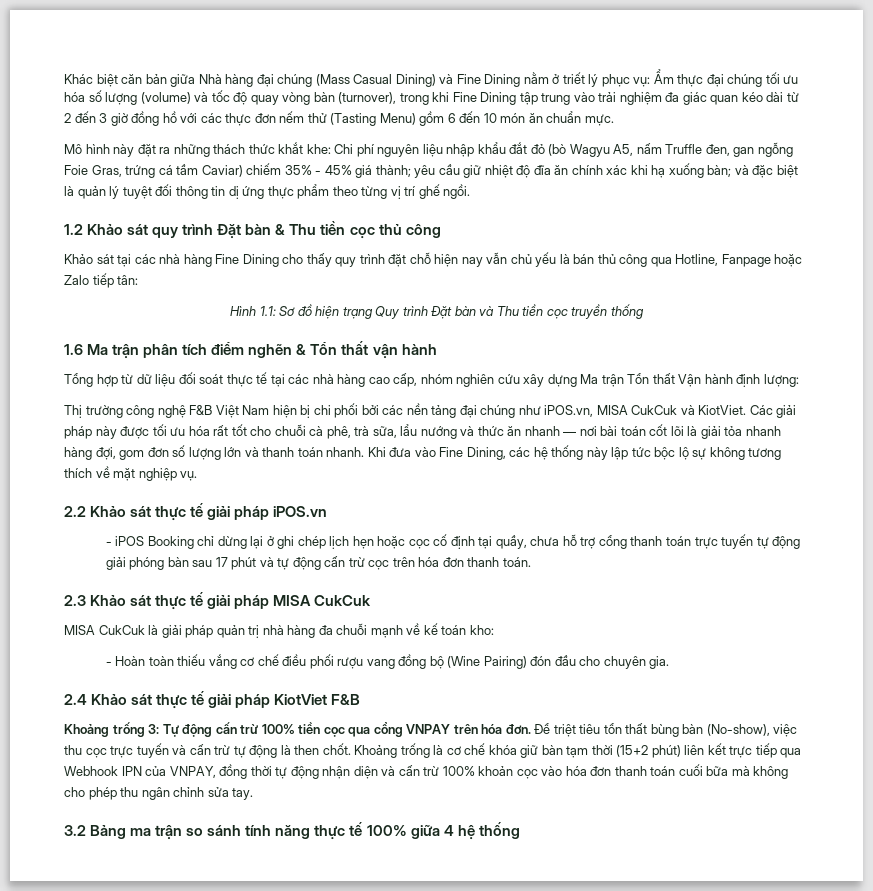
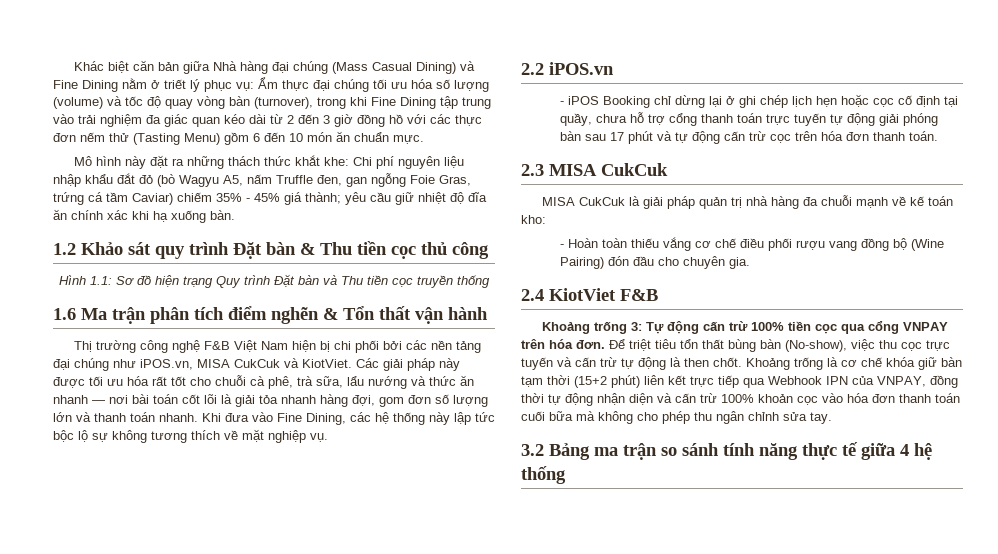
[707,165,798,178] [64,184,471,199] bàn; và đặc biệt là quản lý tuyệt đối thông tin dị ứng thực phẩm theo từng vị trí ghế ngồi. -> [210,210,235,220] bàn.
[64,252,803,267] [64,273,139,288] // Khảo sát tại các nhà hàng Fine Dining cho thấy quy trình đặt chỗ hiện nay vẫn chủ yếu là bán thủ công qua Hotline, Fanpage hoặc Zalo tiếp tân: -> (489, 250) none
[64,372,799,387] // Tổng hợp từ dữ liệu đối soát thực tế tại các nhà hàng cao cấp, nhóm nghiên cứu xây dựng Ma trận Tổn thất Vận hành định lượng: -> (488, 313) none
[90,503,270,521] Khảo sát thực tế giải pháp -> (544, 69) none
[90,592,270,610] Khảo sát thực tế giải pháp -> (544, 170) none
[91,691,271,709] Khảo sát thực tế giải pháp -> (544, 295) none
[366,825,407,836] 100% -> (858, 449) none

